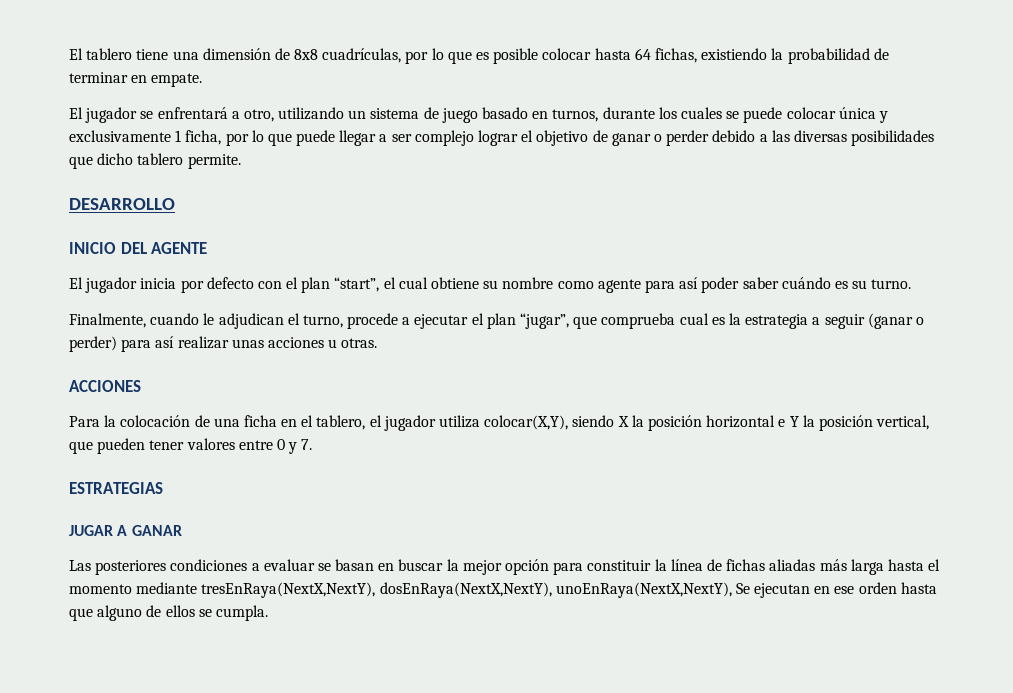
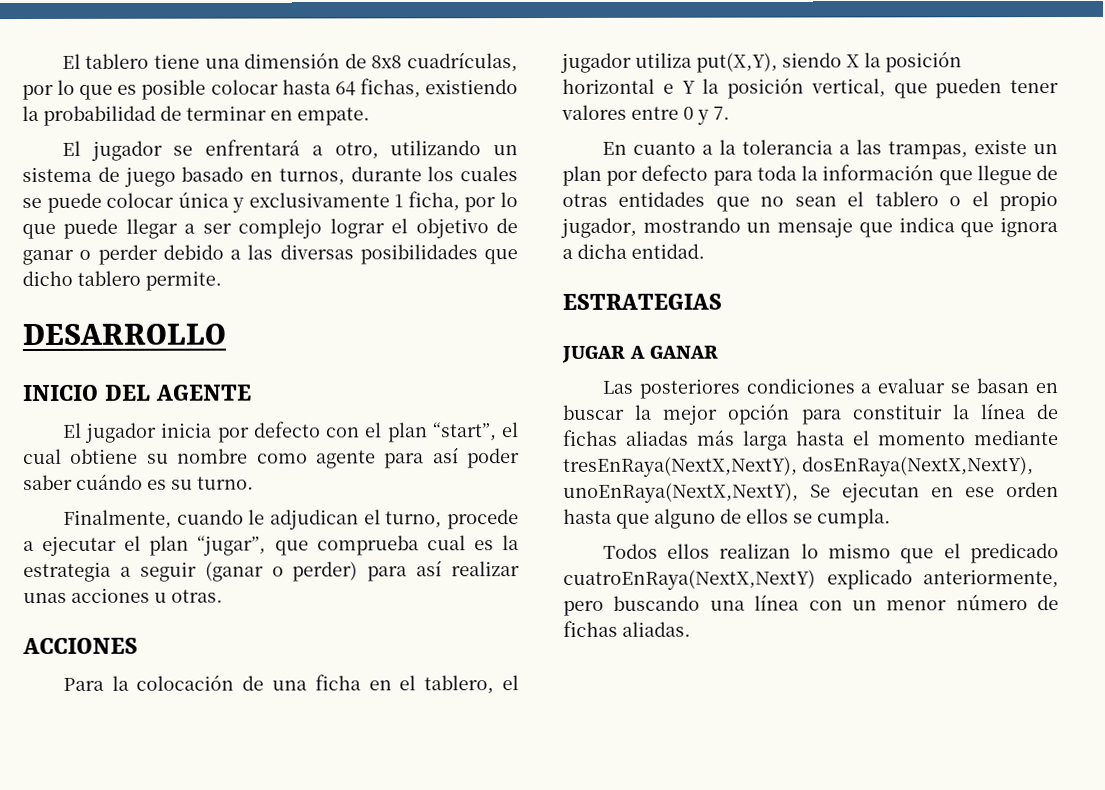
[484,415,569,430] colocar(X,Y), -> [696,52,778,73] put(X,Y),
(313, 444) none -> [601,139,1058,160] [562,164,1058,186] [562,191,1058,212] [560,217,1058,238] [562,243,705,259] // En cuanto a la tolerancia a las trampas, existe un plan por defecto para toda la información que llegue de otras entidades que no sean el tablero o el propio jugador, mostrando un mensaje que indica que ignora a dicha entidad.
(268, 613) none -> [602,543,1059,564] [563,569,1059,590] [563,594,1059,616] [563,620,691,637] // Todos ellos realizan lo mismo que el predicado cuatroEnRaya(NextX,NextY) explicado anteriormente, pero buscando una línea con un menor número de fichas aliadas.

